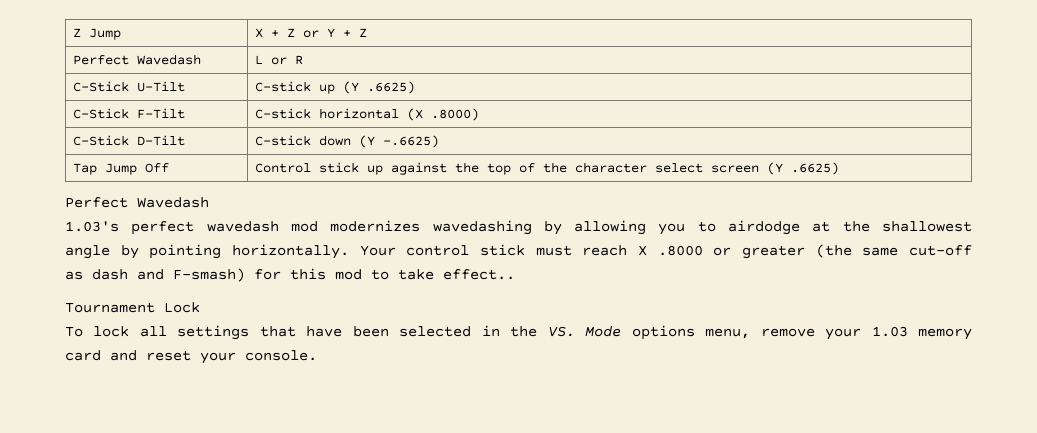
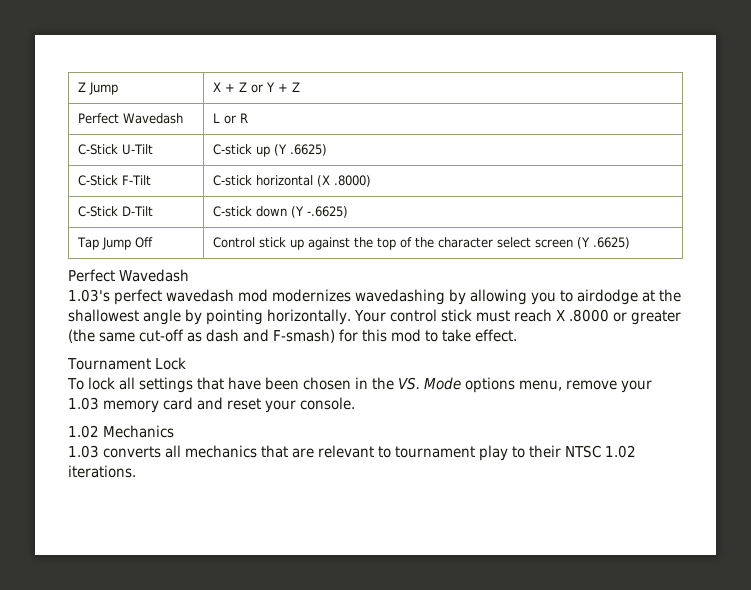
[443,269,515,280] effect.. -> [475,329,517,342] effect.
[399,326,472,337] selected -> [302,377,351,390] chosen
(317, 355) none -> [68,425,174,438] [68,445,636,461] [68,465,136,478] // 1.02 Mechanics // 1.03 converts all mechanics that are relevant to tournament play to their NTSC 1.02 iterations.

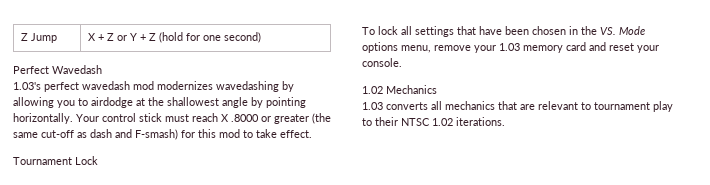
[77,113,183,124] [212,113,248,124] [77,144,153,155] [212,144,327,157] [77,175,151,186] [212,175,371,187] [77,206,153,217] [212,206,348,218] [76,237,153,250] [212,237,630,250] // Perfect Wavedash | L or R // C-Stick U-Tilt | C-stick up (Y .6625) // C-Stick F-Tilt | C-stick horizontal (X .8000) // C-Stick D-Tilt | C-stick down (Y -.6625) // Tap Jump Off | Control stick up against the top of the character select screen (Y .6625) -> [159,32,262,43] (hold for one second)

